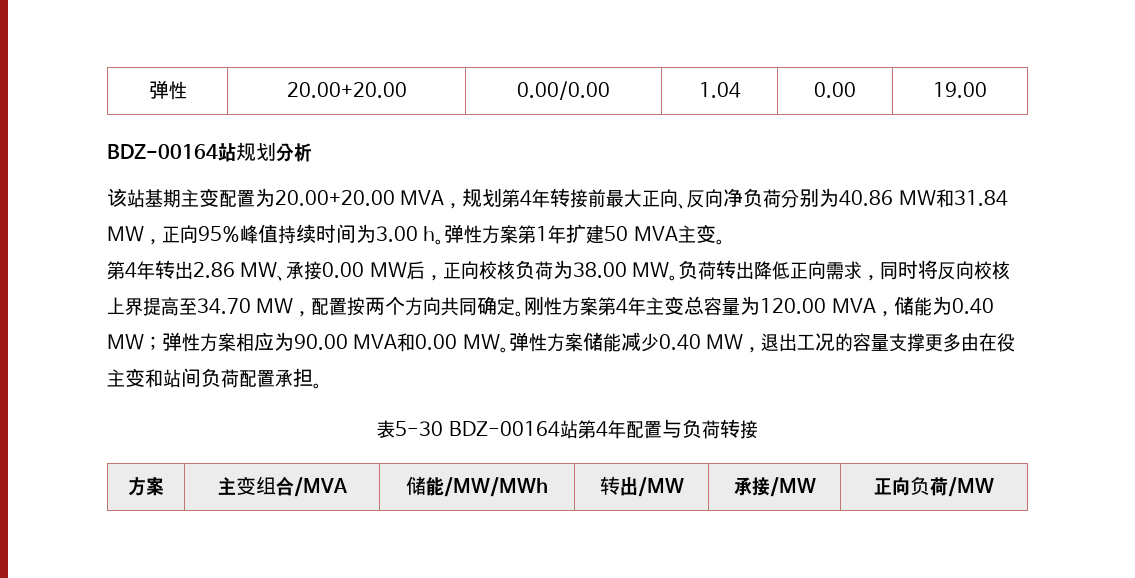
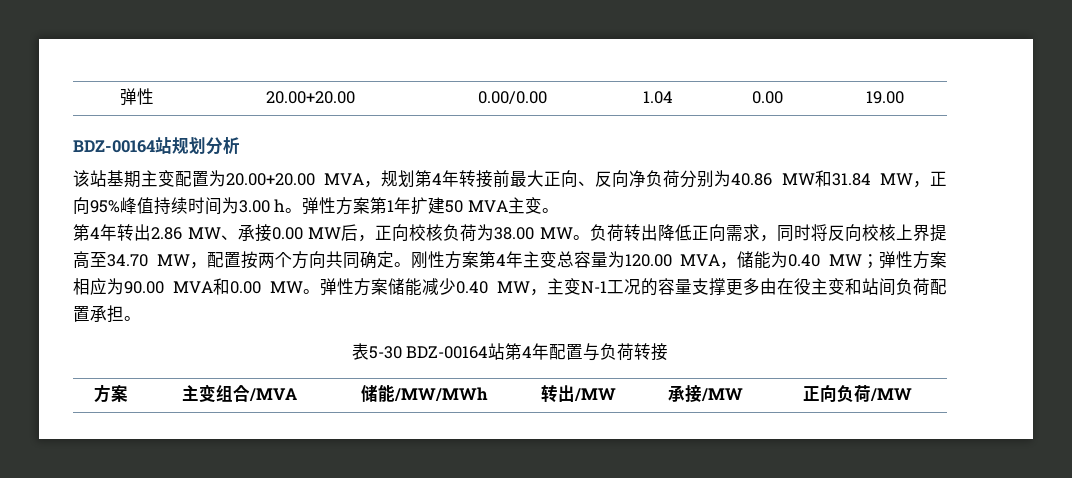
[761,333,798,352] 退出 -> [547,278,607,295] 主变N-1

